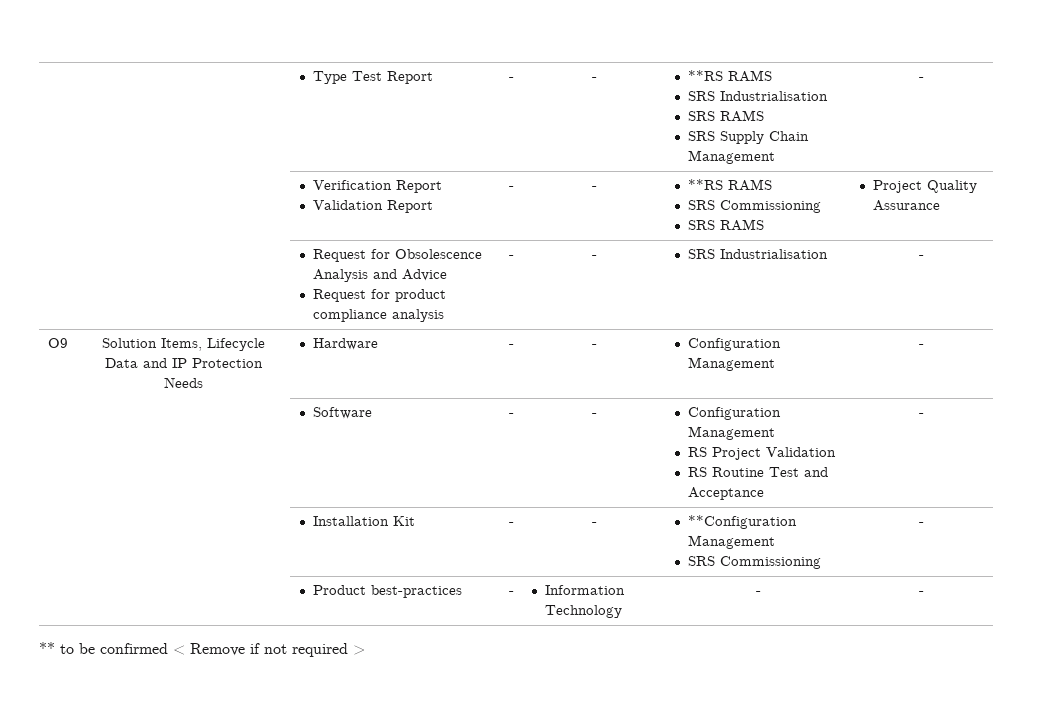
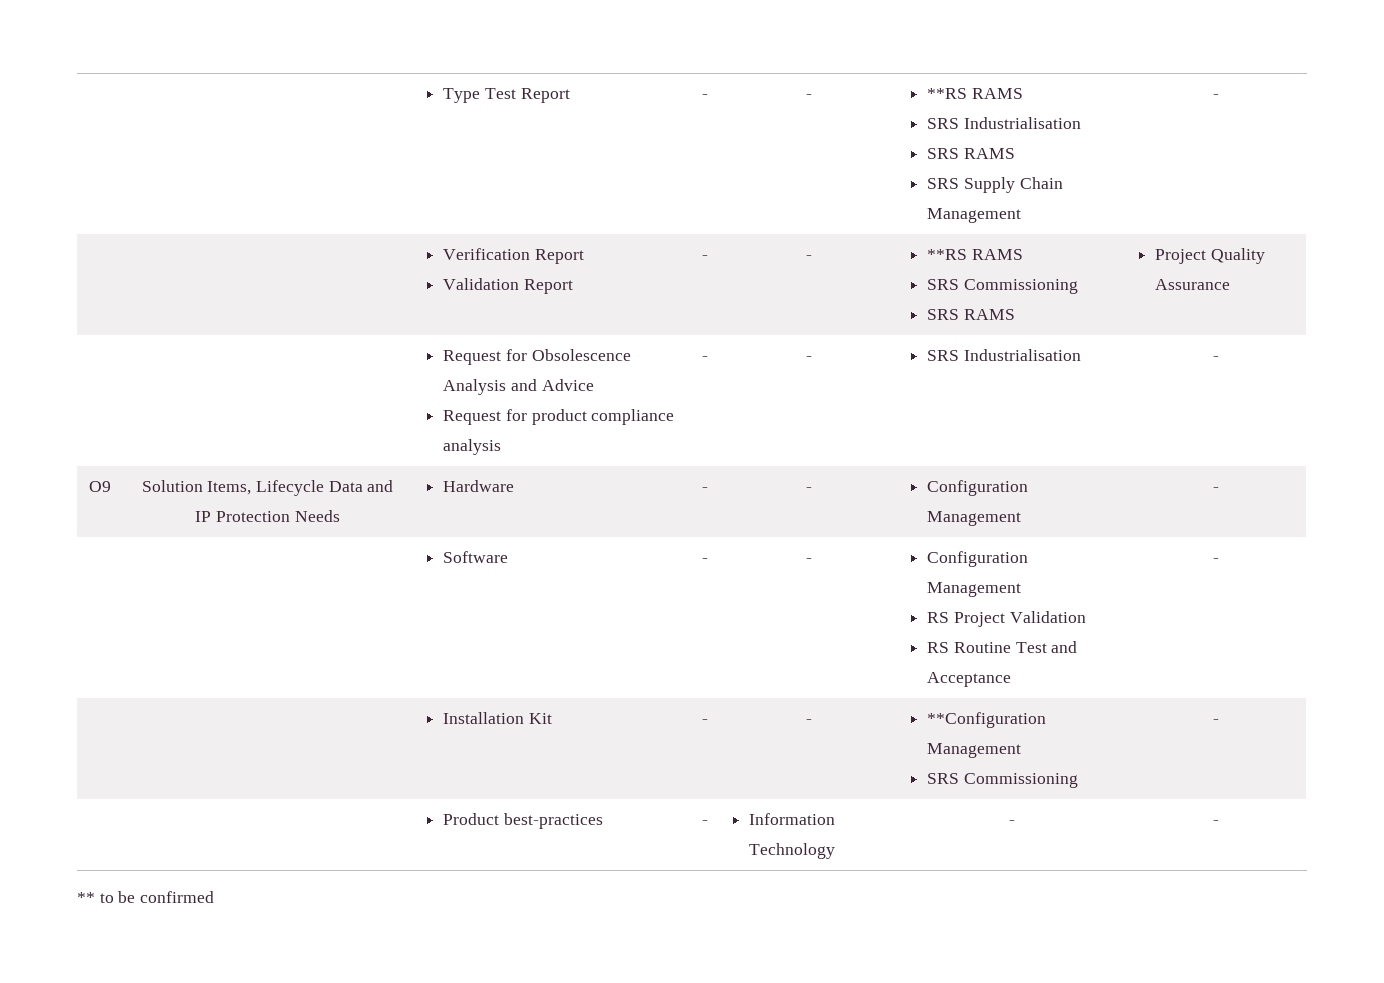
[173,643,365,657] < Remove if not required > -> (215, 897) none

